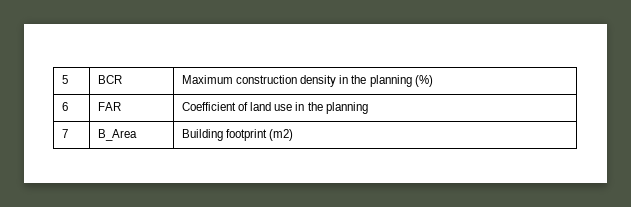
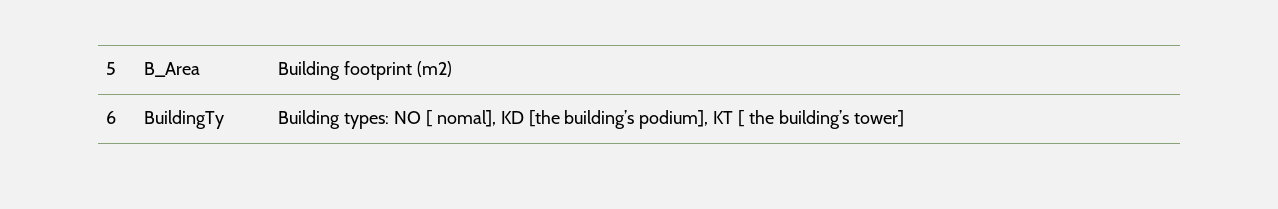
[97,75,122,84] [181,75,433,87] [61,102,68,111] [97,102,121,111] [181,102,368,114] [61,129,68,138] [97,129,137,141] [181,129,294,141] BCR | Maximum construction density in the planning (%) // 6 | FAR | Coefficient of land use in the planning // 7 | B_Area | Building footprint (m2) -> [144,62,201,77] [278,61,453,80] [106,111,117,124] [144,110,225,129] [278,110,904,129] B_Area | Building footprint (m2) // 6 | BuildingTy | Building types: NO [ nomal], KD [the building’s podium], KT [ the building’s tower]

